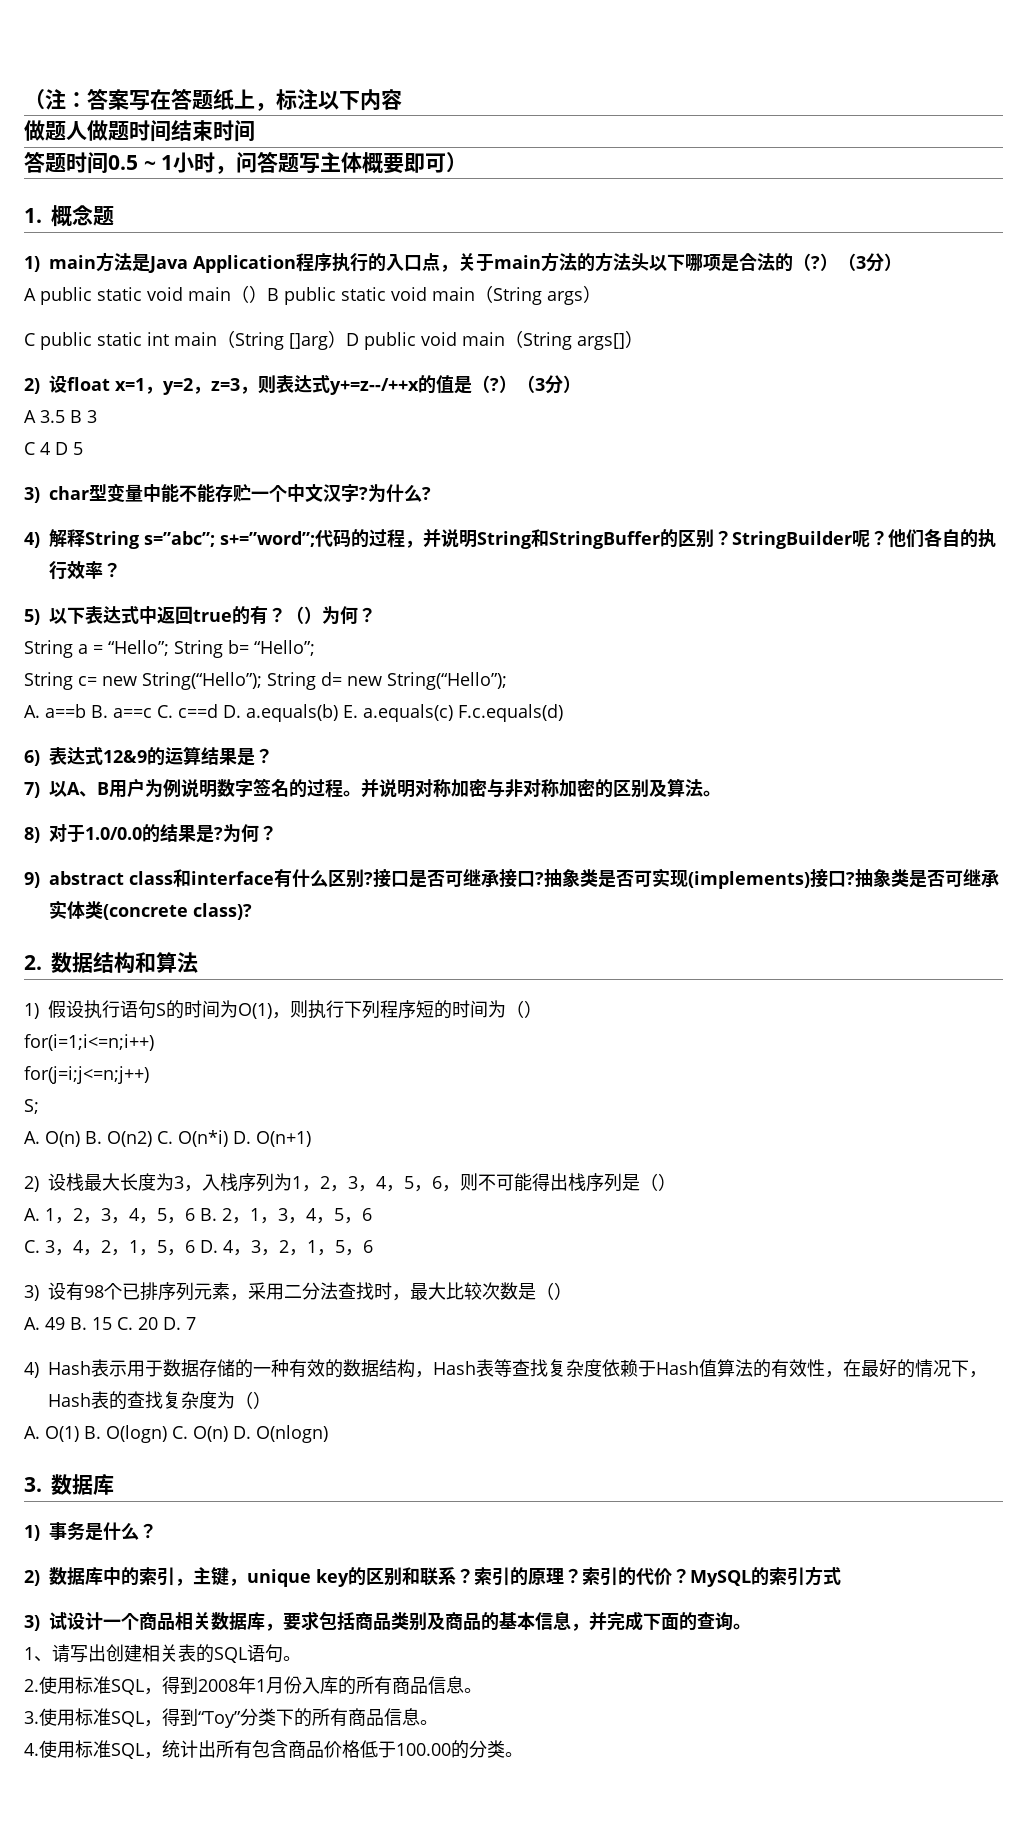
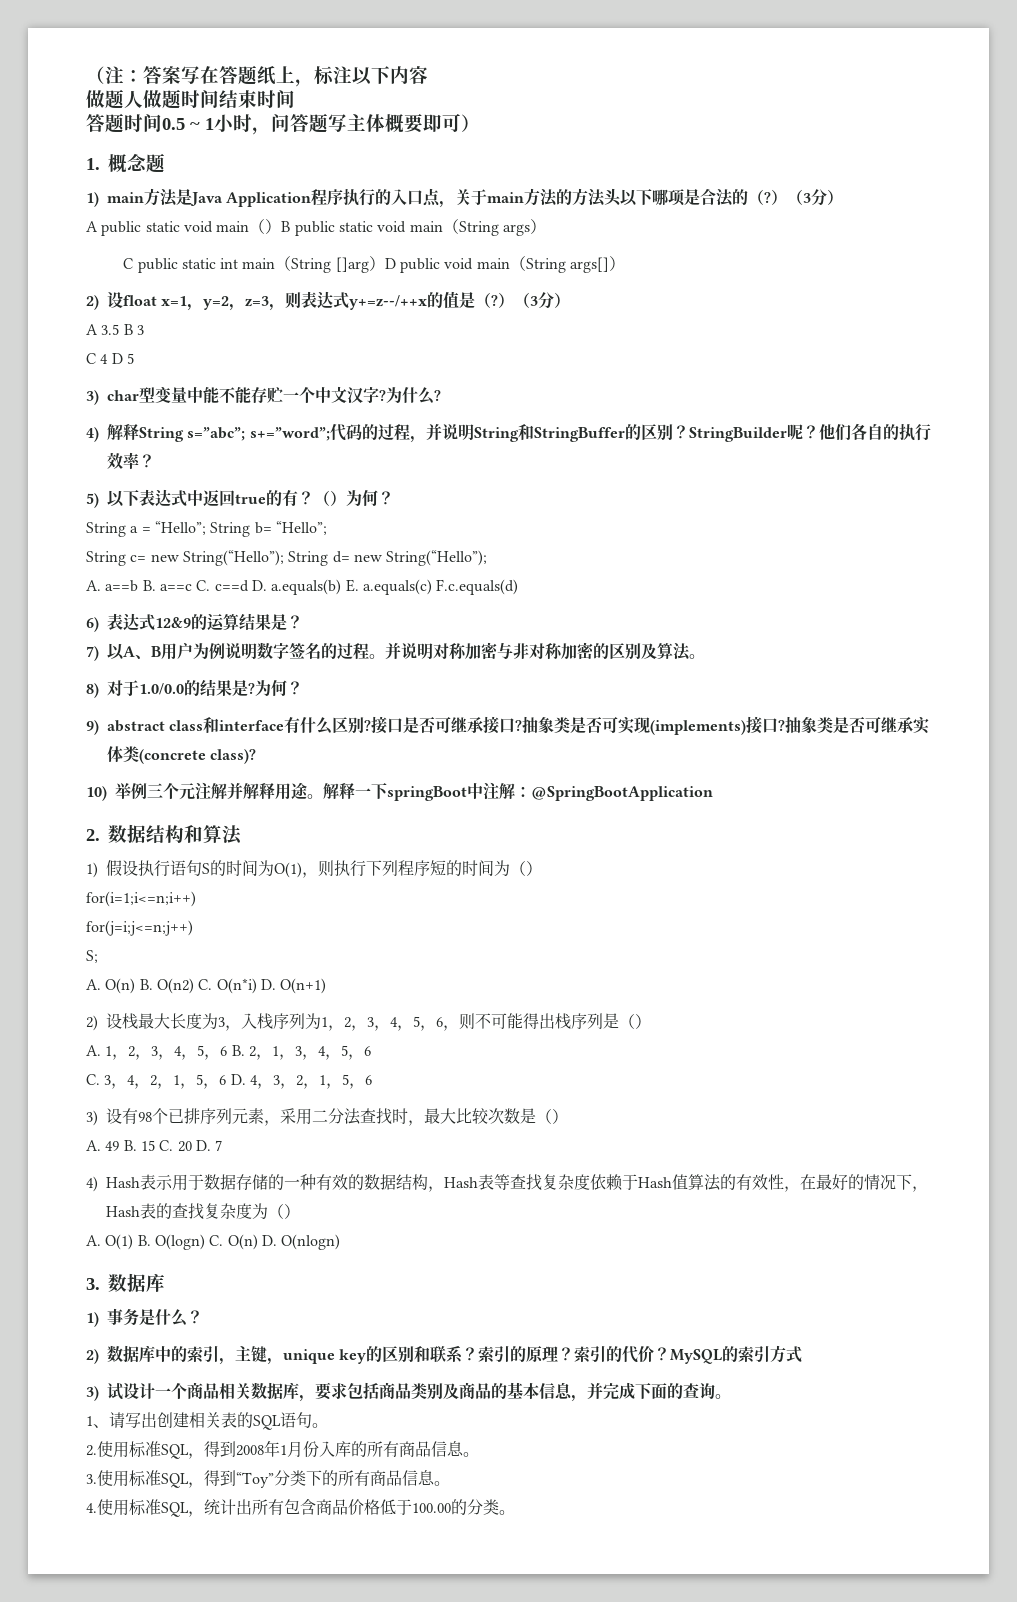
(252, 911) none -> [86,782,713,801] // 10)举例三个元注解并解释用途。解释一下springBoot中注解：@SpringBootApplication

